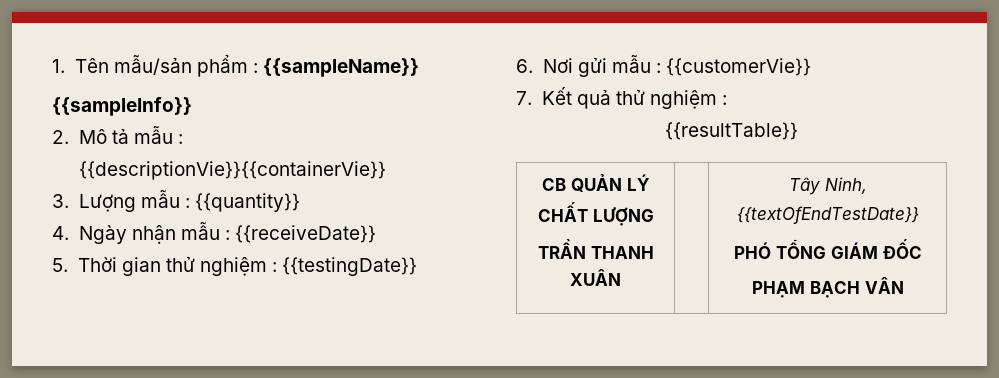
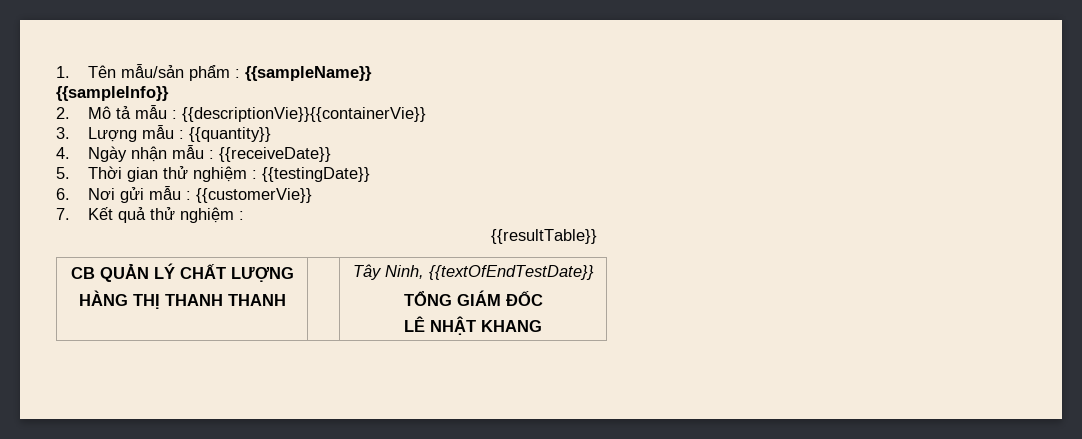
[537,239,654,259] [570,269,621,286] TRẦN THANH XUÂN -> [78,290,286,309] HÀNG THỊ THANH THANH
[733,242,771,259] PHÓ -> (594, 272) none
[751,277,904,298] PHẠM BẠCH VÂN -> [404,316,542,335] LÊ NHẬT KHANG

